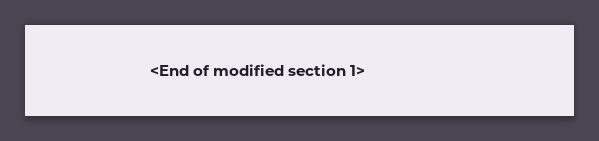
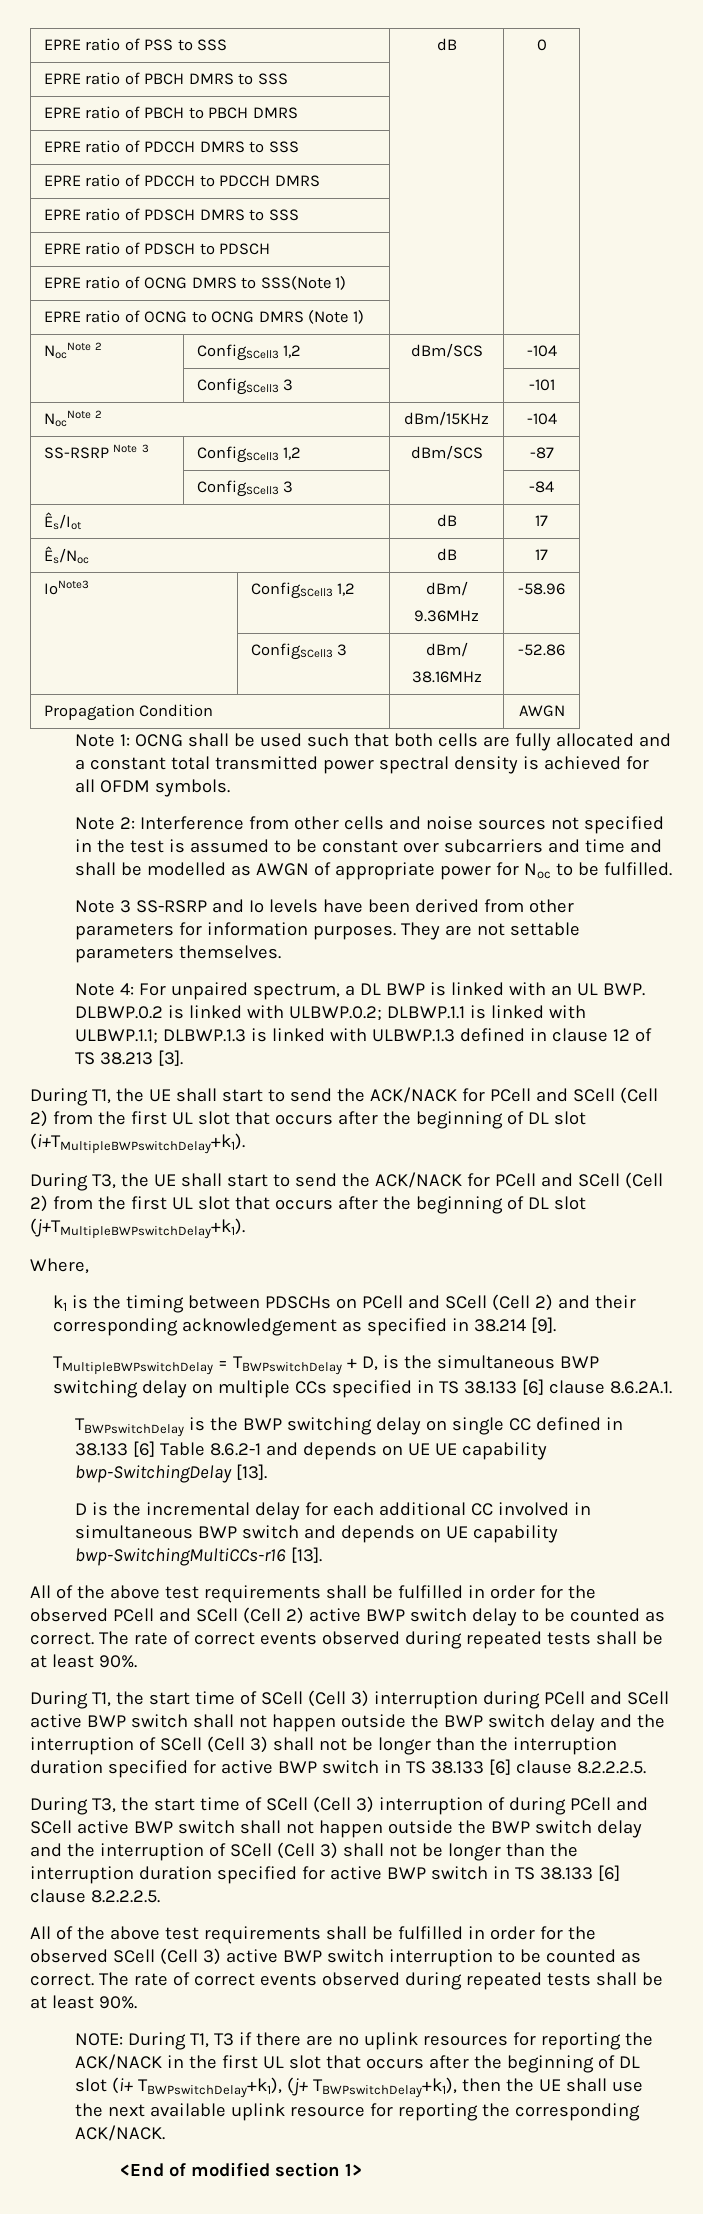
(149, 70) none -> [44,38,228,51] [436,38,457,51] [536,39,547,51] [44,72,288,85] [44,106,298,119] [44,140,299,153] [44,174,320,187] [44,208,299,221] [44,242,271,255] [44,276,347,290] [44,310,364,324] [44,342,103,359] [197,344,302,361] [410,343,483,358] [526,345,557,357] [197,378,294,395] [528,379,555,391] [44,410,103,427] [404,411,489,426] [526,413,557,425] [44,444,149,459] [197,446,302,463] [410,445,483,460] [529,447,554,459] [197,480,294,497] [529,481,554,493] [44,512,83,530] [436,514,457,527] [535,515,548,526] [44,546,90,564] [436,548,457,561] [535,549,548,560] [44,580,90,595] [251,582,356,599] [425,581,468,596] [414,610,479,622] [518,583,565,595] [251,643,348,660] [425,642,468,657] [411,671,482,683] [518,644,565,656] [44,704,214,721] [518,705,565,717] [75,733,672,751] [75,756,650,774] [75,779,231,797] [75,816,665,834] [75,839,663,853] [75,862,673,880] [75,899,575,913] [75,922,581,940] [75,945,282,963] [75,982,646,1000] [75,1005,587,1021] [75,1028,653,1044] [75,1050,184,1066] [30,1087,658,1106] [30,1110,586,1129] [30,1133,245,1154] [30,1172,663,1191] [30,1195,586,1214] [30,1218,245,1239] [30,1258,89,1274] [52,1294,636,1313] [52,1317,556,1336] [52,1355,599,1375] [52,1379,672,1398] [75,1417,624,1437] [75,1441,548,1460] [75,1464,268,1483] [75,1502,592,1520] [75,1525,559,1543] [75,1547,323,1566] [30,1585,596,1603] [30,1607,665,1626] [30,1631,663,1649] [30,1654,137,1668] [30,1690,669,1709] [30,1714,665,1732] [30,1736,617,1755] [30,1759,646,1778] [30,1796,648,1815] [30,1820,642,1838] [30,1842,578,1861] [30,1865,620,1884] [30,1889,160,1903] [30,1926,596,1944] [30,1948,641,1967] [30,1972,663,1990] [30,1995,137,2009] [75,2032,654,2050] [75,2054,641,2073] [75,2077,644,2098] [75,2103,641,2121] [75,2125,166,2141] EPRE ratio of PSS to SSS | dB | 0 // EPRE ratio of PBCH DMRS to SSS | | // EPRE ratio of PBCH to PBCH DMRS | | // EPRE ratio of PDCCH DMRS to SSS | | // EPRE ratio of PDCCH to PDCCH DMRS | | // EPRE ratio of PDSCH DMRS to SSS | | // EPRE ratio of PDSCH to PDSCH | | // EPRE ratio of OCNG DMRS to SSS(Note 1) | | // EPRE ratio of OCNG to OCNG DMRS (Note 1) | | // NocNote 2 | ConfigSCell3 1,2 | dBm/SCS | -104 // | ConfigSCell3 3 | | -101 // NocNote 2 | dBm/15KHz | -104 // SS-RSRP Note 3 | ConfigSCell3 1,2 | dBm/SCS | -87 // | ConfigSCell3 3 | | -84 // Ês/Iot | dB | 17 // Ês/Noc | dB | 17 // IoNote3 | ConfigSCell3 1,2 | dBm/ // 9.36MHz | -58.96 // | ConfigSCell3 3 | dBm/ // 38.16MHz | -52.86 // Propagation Condition | | AWGN // Note 1: OCNG shall be used such that both cells are fully allocated and a constant total transmitted power spectral density is achieved for all OFDM symbols. // Note 2: Interference from other cells and noise sources not specified in the test is assumed to be constant over subcarriers and time and shall be modelled as AWGN of appropriate power for Noc to be fulfilled. // Note 3 SS-RSRP and Io levels have been derived from other parameters for information purposes. They are not settable parameters themselves. // Note 4: For unpaired spectrum, a DL BWP is linked with an UL BWP. DLBWP.0.2 is linked with ULBWP.0.2; DLBWP.1.1 is linked with ULBWP.1.1; DLBWP.1.3 is linked with ULBWP.1.3 defined in clause 12 of TS 38.213 [3]. // During T1, the UE shall start to send the ACK/NACK for PCell and SCell (Cell 2) from the first UL slot that occurs after the beginning of DL slot (i+TMultipleBWPswitchDelay+k1). // During T3, the UE shall start to send the ACK/NACK for PCell and SCell (Cell 2) from the first UL slot that occurs after the beginning of DL slot (j+TMultipleBWPswitchDelay+k1). // Where, // k1 is the timing between PDSCHs on PCell and SCell (Cell 2) and their corresponding acknowledgement as specified in 38.214 [9]. // TMultipleBWPswitchDelay = TBWPswitchDelay + D, is the simultaneous BWP switching delay on multiple CCs specified in TS 38.133 [6] clause 8.6.2A.1. // TBWPswitchDelay is the BWP switching delay on single CC defined in 38.133 [6] Table 8.6.2-1 and depends on UE UE capability bwp-SwitchingDelay [13]. // D is the incremental delay for each additional CC involved in simultaneous BWP switch and depends on UE capability bwp-SwitchingMultiCCs-r16 [13]. // All of the above test requirements shall be fulfilled in order for the observed PCell and SCell (Cell 2) active BWP switch delay to be counted as correct. The rate of correct events observed during repeated tests shall be at least 90%. // During T1, the start time of SCell (Cell 3) interruption during PCell and SCell active BWP switch shall not happen outside the BWP switch delay and the interruption of SCell (Cell 3) shall not be longer than the interruption duration specified for active BWP switch in TS 38.133 [6] clause 8.2.2.2.5. // During T3, the start time of SCell (Cell 3) interruption of during PCell and SCell active BWP switch shall not happen outside the BWP switch delay and the interruption of SCell (Cell 3) shall not be longer than the interruption duration specified for active BWP switch in TS 38.133 [6] clause 8.2.2.2.5. // All of the above test requirements shall be fulfilled in order for the observed SCell (Cell 3) active BWP switch interruption to be counted as correct. The rate of correct events observed during repeated tests shall be at least 90%. // NOTE: During T1, T3 if there are no uplink resources for reporting the ACK/NACK in the first UL slot that occurs after the beginning of DL slot (i+ TBWPswitchDelay+k1), (j+ TBWPswitchDelay+k1), then the UE shall use the next available uplink resource for reporting the corresponding ACK/NACK. //

